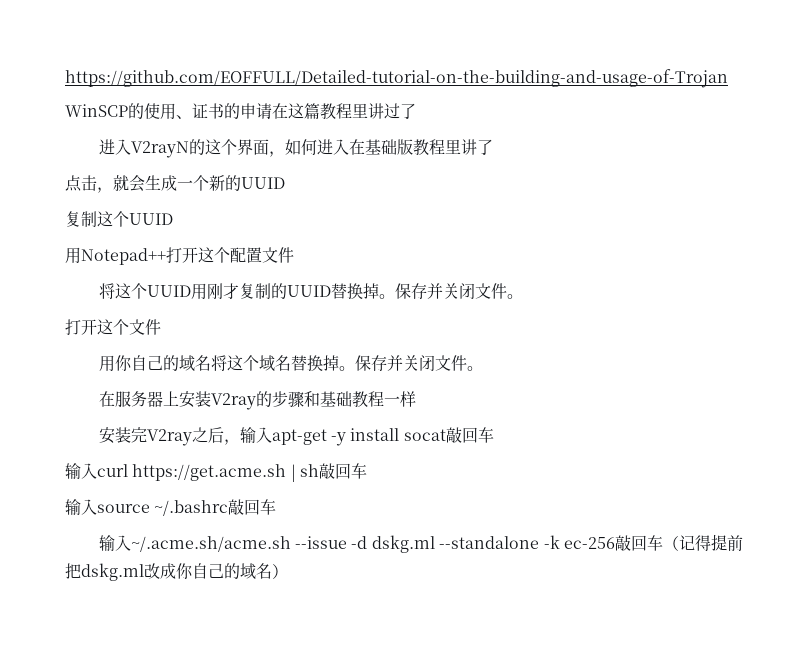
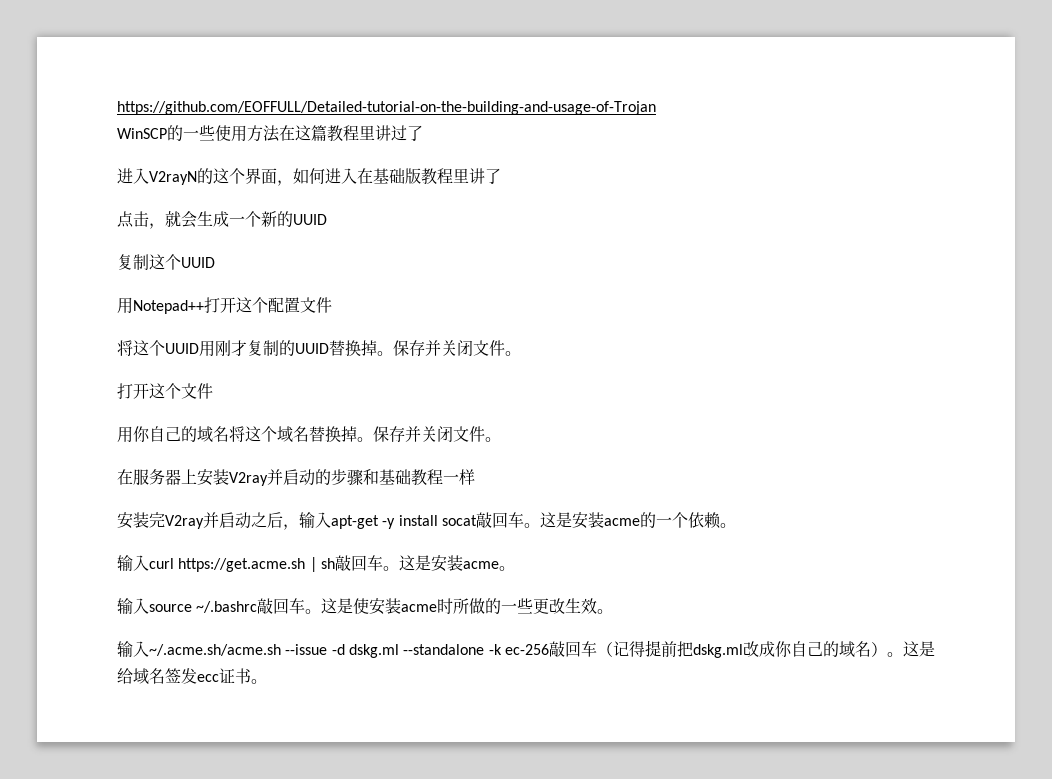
[144,103,272,120] 使用、证书的申请 -> [183,125,280,142] 一些使用方法
(256, 401) none -> [267,469,315,486] 并启动
(192, 437) none -> [203,512,251,529] 并启动
(494, 435) none -> [523,512,736,529] 。这是安装acme的一个依赖。
(367, 471) none -> [382,555,515,572] 。这是安装acme。
(277, 507) none -> [305,598,614,615] 。这是使安装acme时所做的一些更改生效。
(288, 571) none -> [886,641,935,657] [117,668,267,684] 。这是给域名签发ecc证书。

